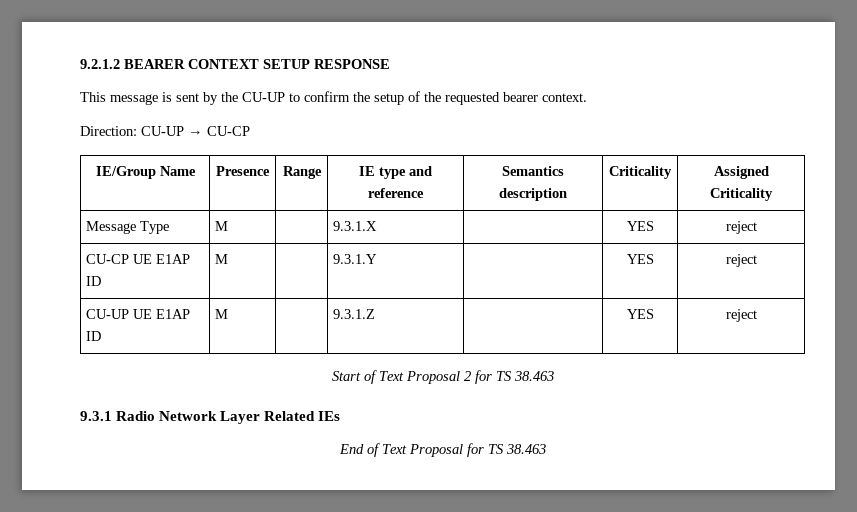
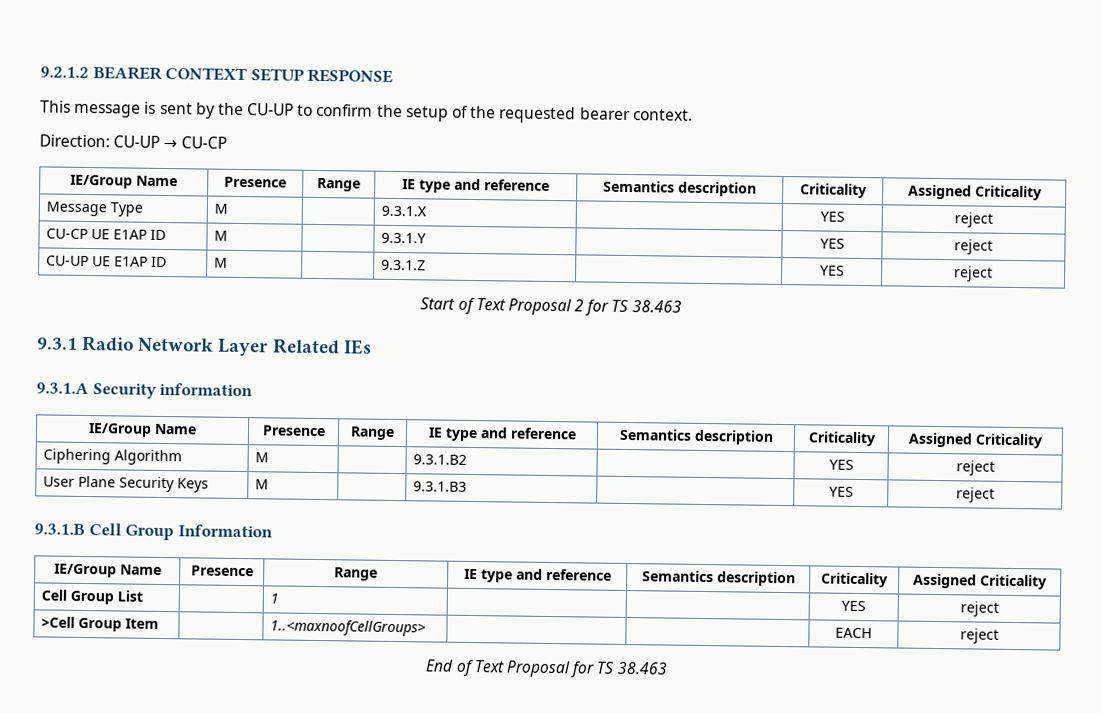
(341, 416) none -> [36,382,254,399] [88,423,197,437] [261,425,326,437] [350,426,395,440] [427,427,577,442] [618,428,774,445] [807,431,876,447] [908,432,1043,449] [42,448,182,466] [254,452,269,463] [412,454,467,465] [828,459,854,470] [955,460,995,476] [42,475,209,493] [254,479,269,490] [412,481,467,492] [828,486,854,497] [955,487,995,503] [34,523,273,541] [53,563,162,578] [190,565,254,577] [334,567,378,581] [463,568,612,583] [641,570,796,587] [821,572,888,588] [913,573,1047,590] [40,589,143,605] [269,593,279,604] [841,600,866,612] [959,601,999,617] [40,616,159,632] [269,619,426,637] [835,627,872,639] [959,628,999,644] // 9.3.1.A Security information // IE/Group Name | Presence | Range | IE type and reference | Semantics description | Criticality | Assigned Criticality // Ciphering Algorithm | M | | 9.3.1.B2 | | YES | reject // User Plane Security Keys | M | | 9.3.1.B3 | | YES | reject // 9.3.1.B Cell Group Information // IE/Group Name | Presence | Range | IE type and reference | Semantics description | Criticality | Assigned Criticality // Cell Group List | | 1 | | | YES | reject // >Cell Group Item | | 1..<maxnoofCellGroups> | | | EACH | reject

